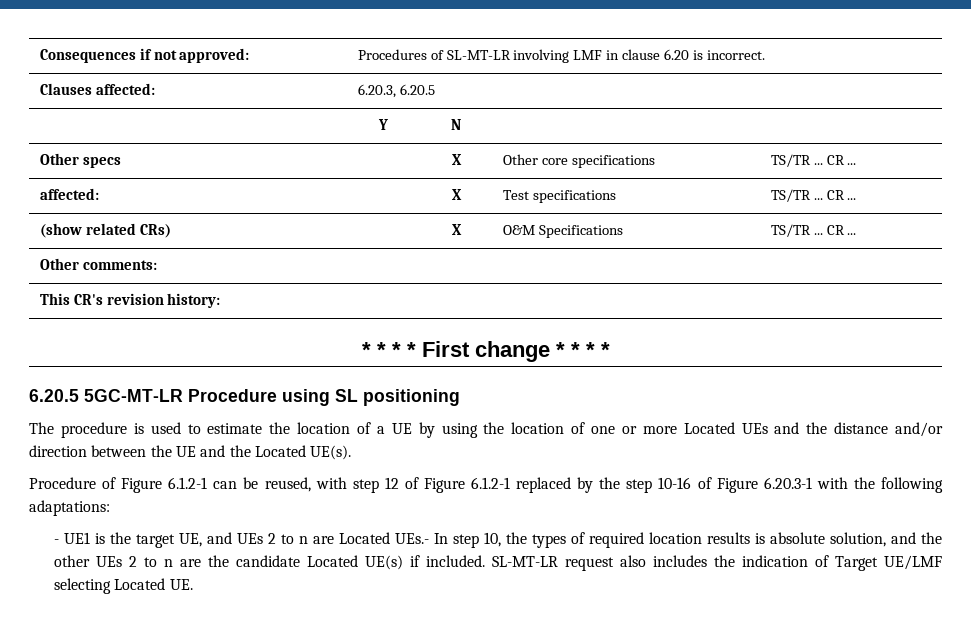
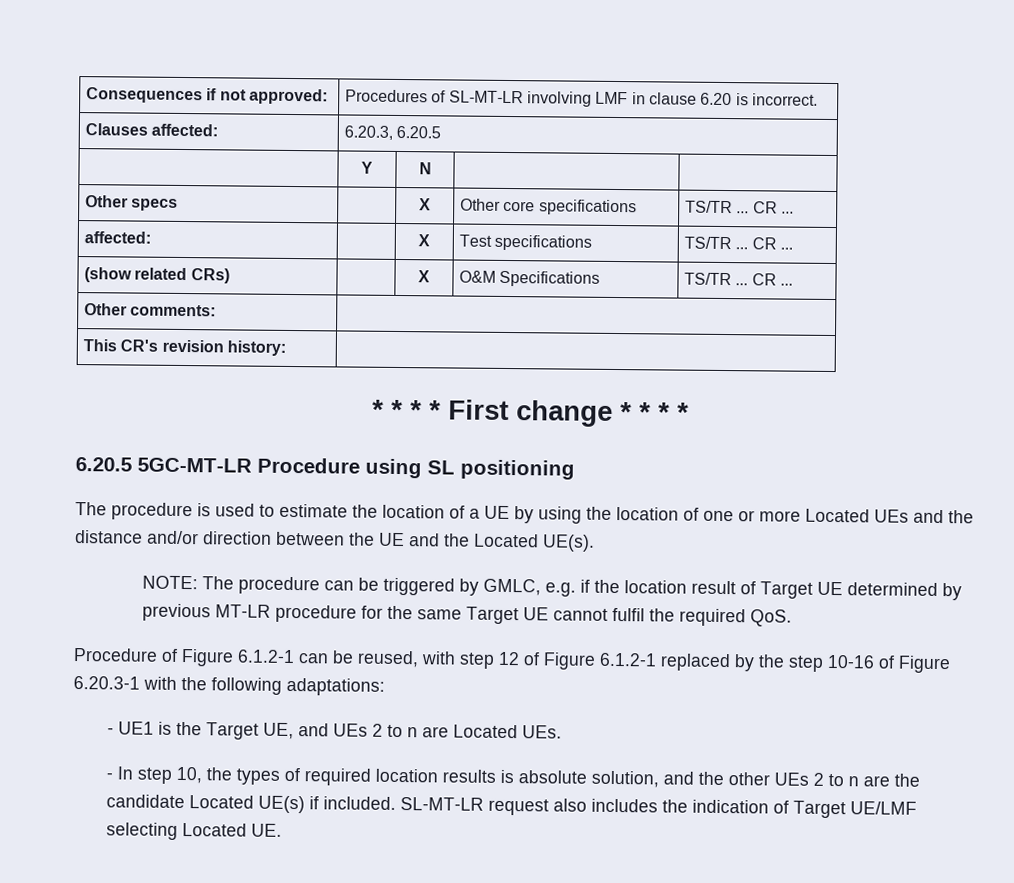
(352, 452) none -> [142,575,963,601] [142,603,793,627] // NOTE: The procedure can be triggered by GMLC, e.g. if the location result of Target UE determined by previous MT-LR procedure for the same Target UE cannot fulfil the required QoS.
[135,534,175,548] target -> [206,722,260,740] Target
[394,533,429,544] UEs.- -> [522,725,563,739] [106,772,114,780] UEs. // -

